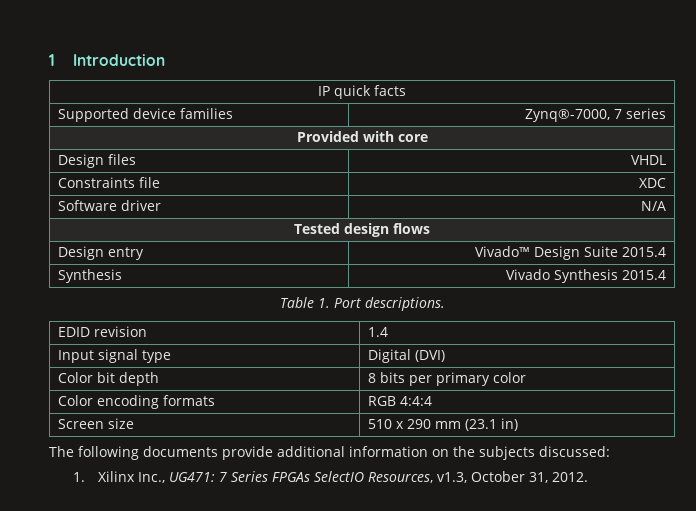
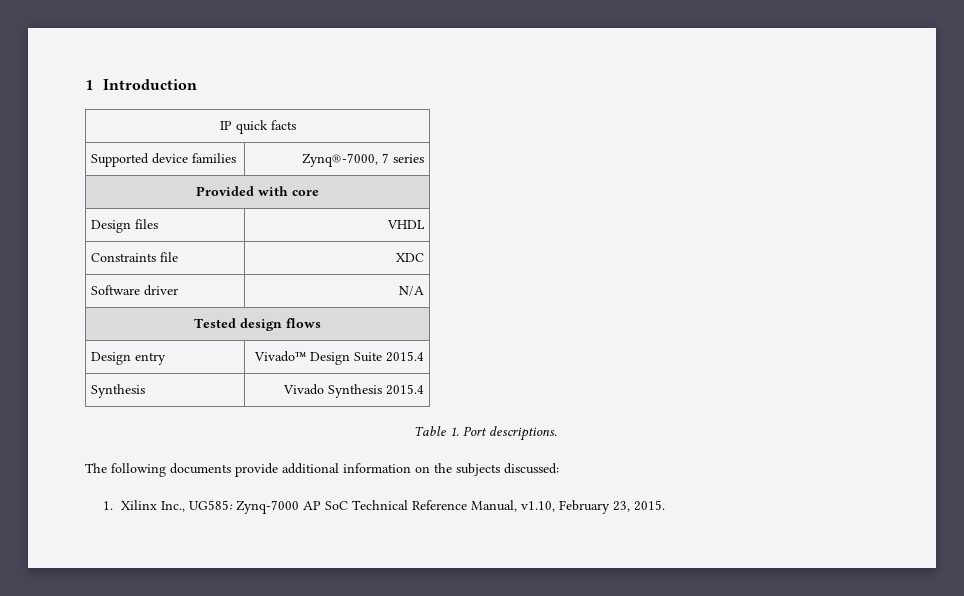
[57,326,147,337] [367,327,388,337] [57,349,171,363] [367,349,445,363] [57,372,159,386] [367,372,526,386] [57,395,215,409] [367,396,432,406] [57,418,134,429] [367,418,518,431] // EDID revision | 1.4 // Input signal type | Digital (DVI) // Color bit depth | 8 bits per primary color // Color encoding formats | RGB 4:4:4 // Screen size | 510 x 290 mm (23.1 in) -> (557, 433) none
[168,471,588,483] UG471: 7 Series FPGAs SelectIO Resources, v1.3, October 31, 2012. -> [189,500,666,514] UG585: Zynq-7000 AP SoC Technical Reference Manual, v1.10, February 23, 2015.

